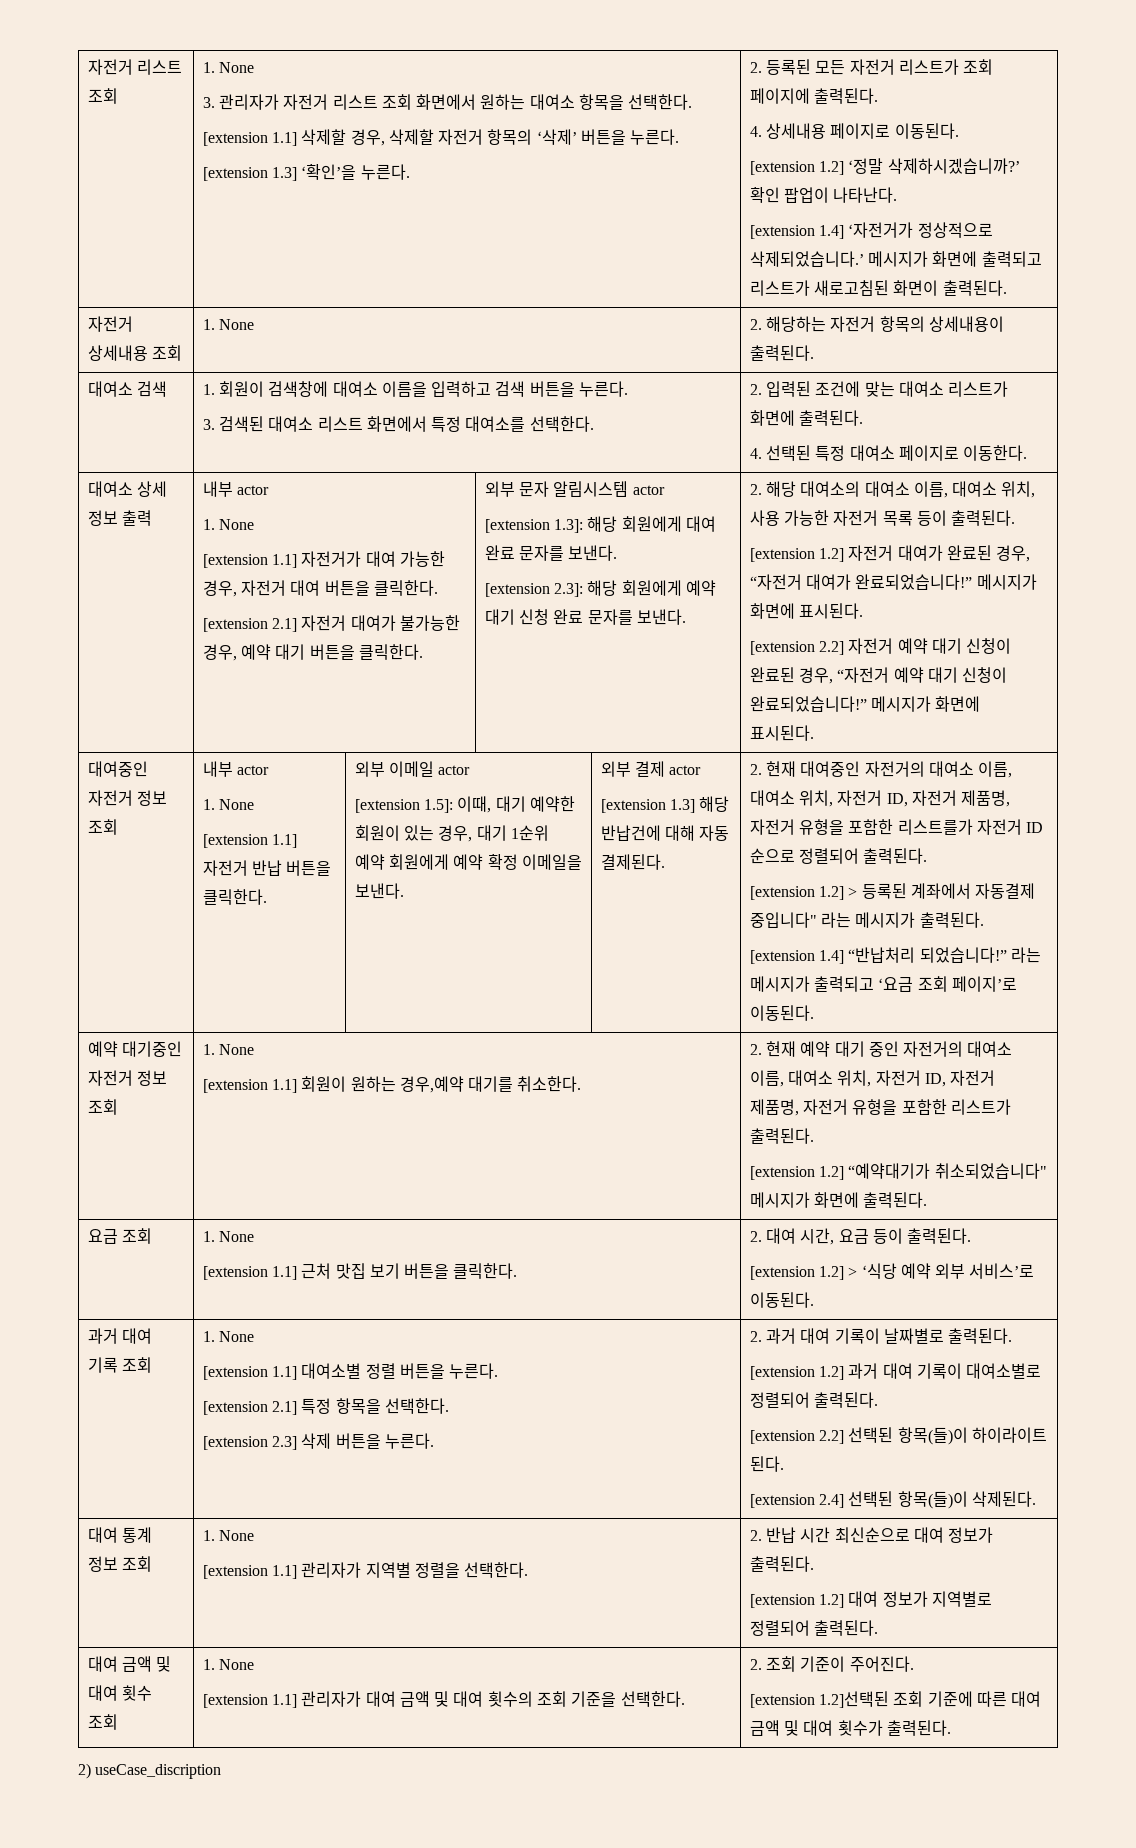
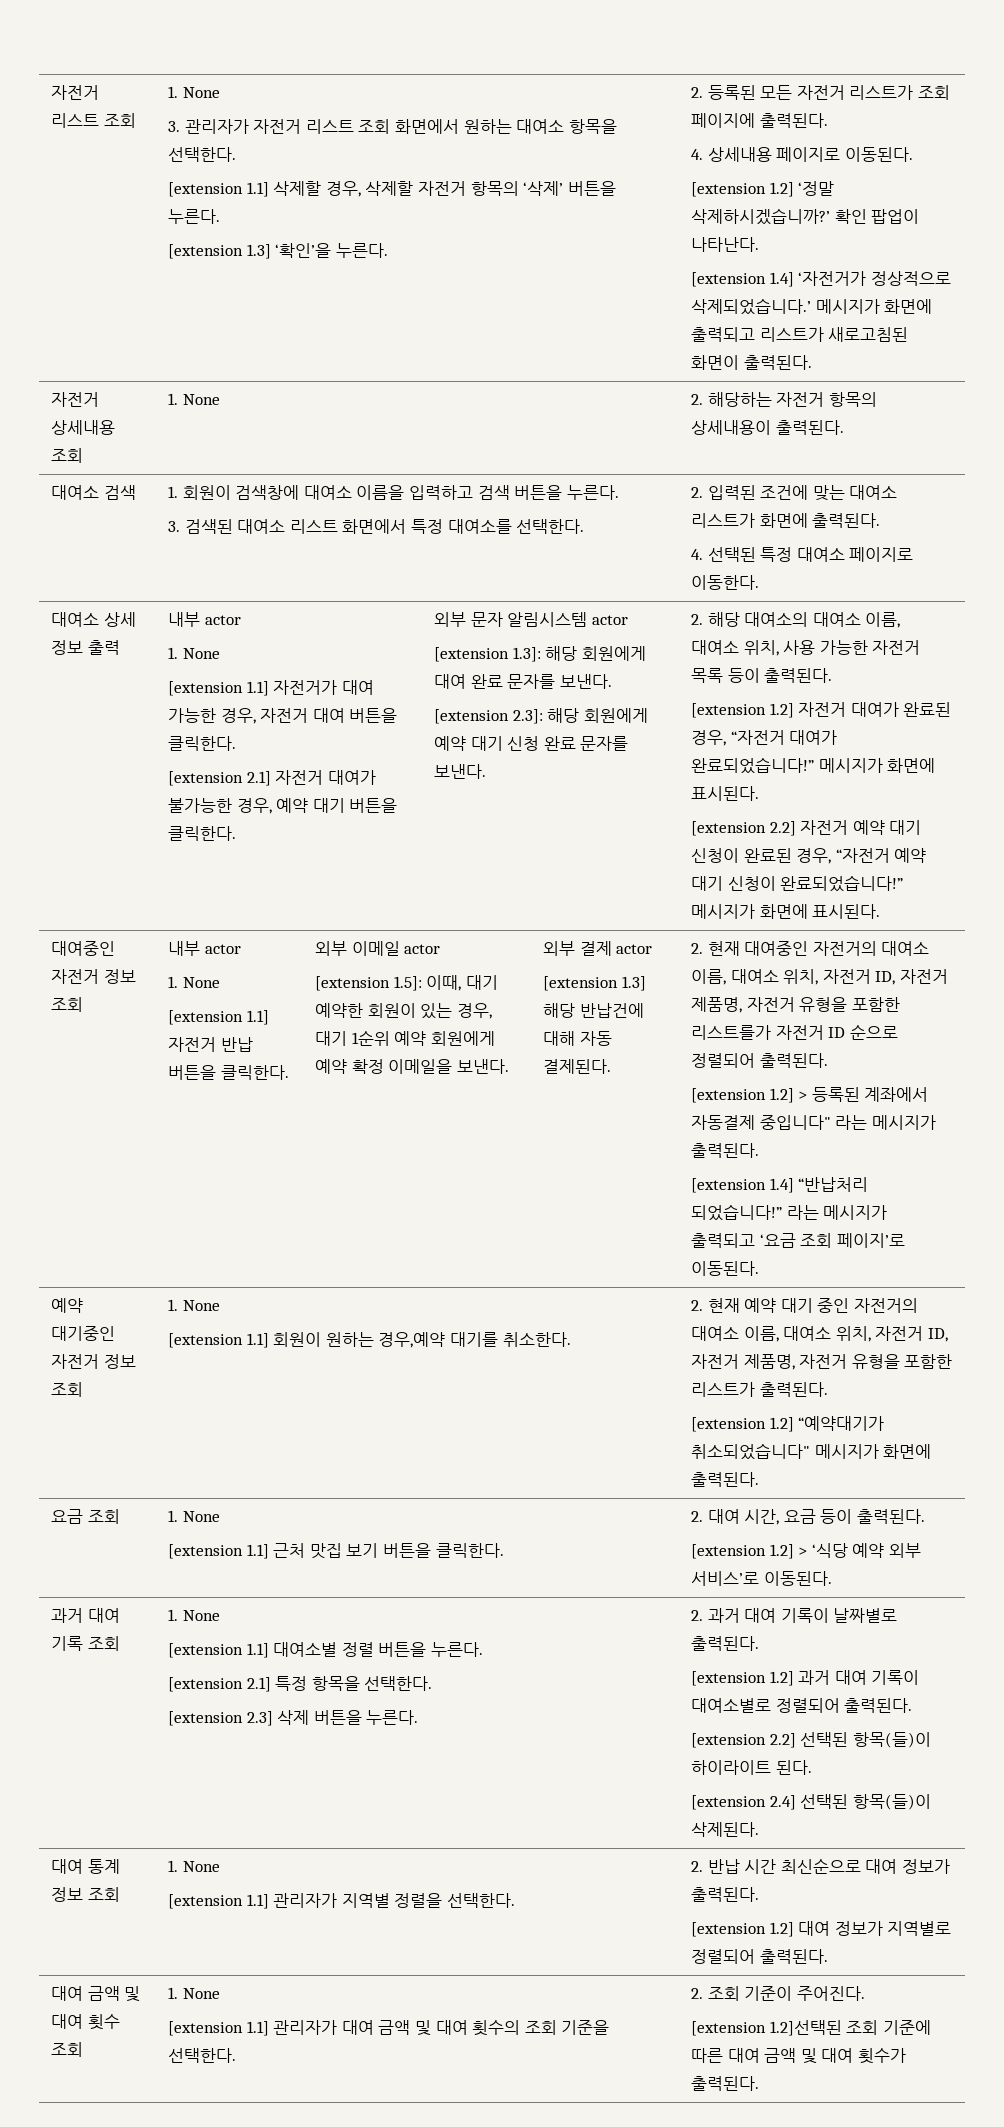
[78,1763,222,1779] // 2) useCase_discription -> (760, 2083) none

